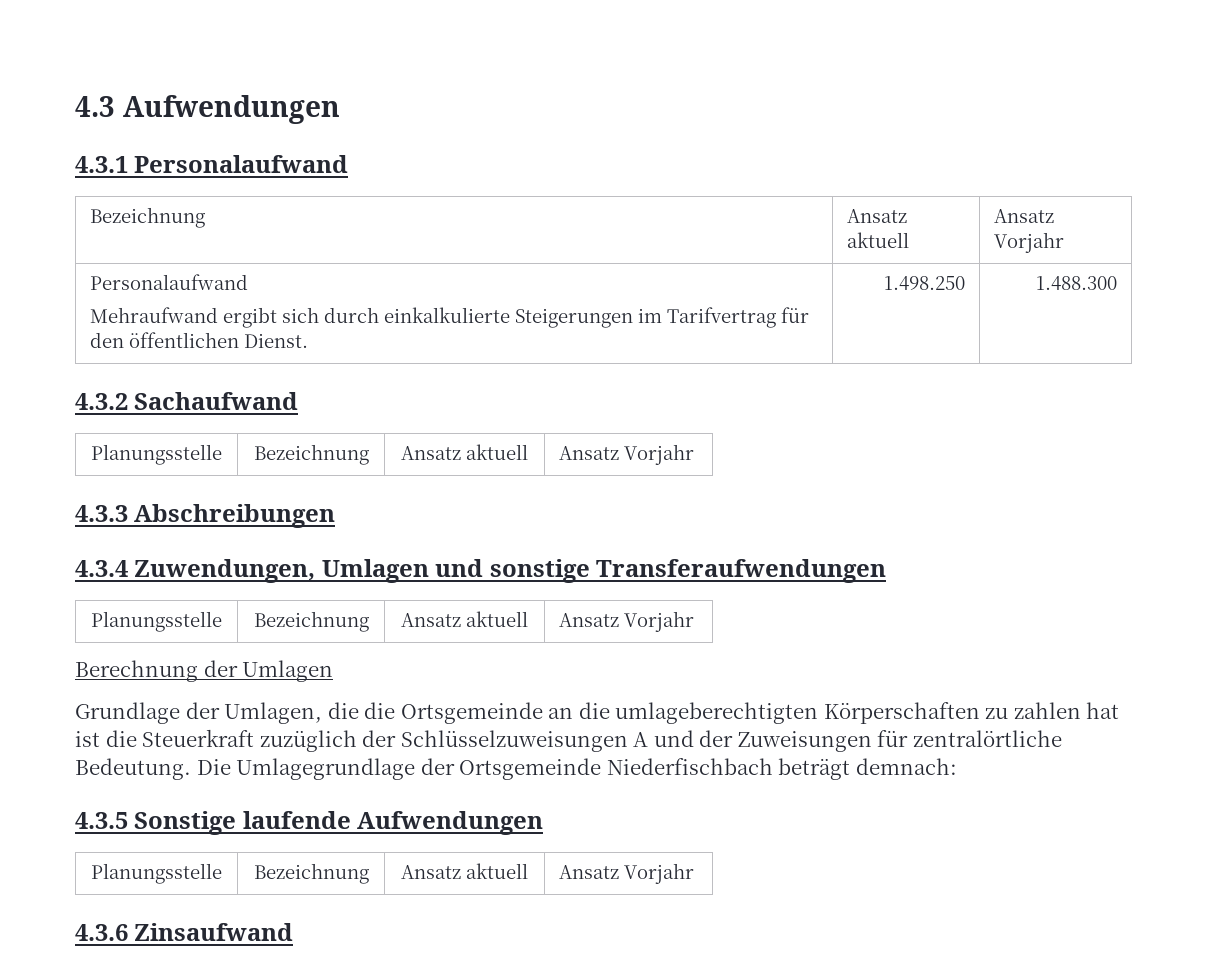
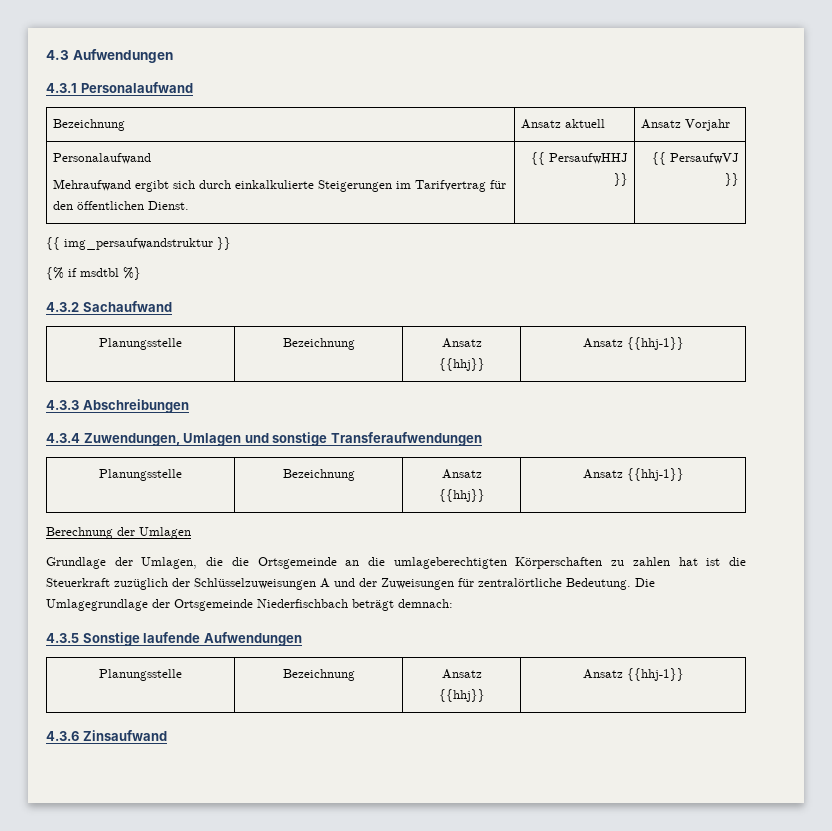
[883,276,965,290] [1035,276,1117,290] 1.498.250 | 1.488.300 -> [531,152,629,165] [614,173,629,186] [652,152,740,165] [725,173,740,186] [46,237,231,250] [46,267,141,280] {{ PersaufwHHJ }} | {{ PersaufwVJ }} // {{ img_persaufwandstruktur }} // {% if msdtbl %}
[466,444,528,460] [559,444,695,465] aktuell | Ansatz Vorjahr -> [438,358,485,371] [582,337,684,350] // {{hhj}} | Ansatz {{hhj-1}}
[466,611,528,627] [559,611,695,632] aktuell | Ansatz Vorjahr -> [438,489,485,502] [582,468,684,481] // {{hhj}} | Ansatz {{hhj-1}}
[466,863,528,879] [559,863,695,884] aktuell | Ansatz Vorjahr -> [438,689,485,702] [582,668,684,681] // {{hhj}} | Ansatz {{hhj-1}}

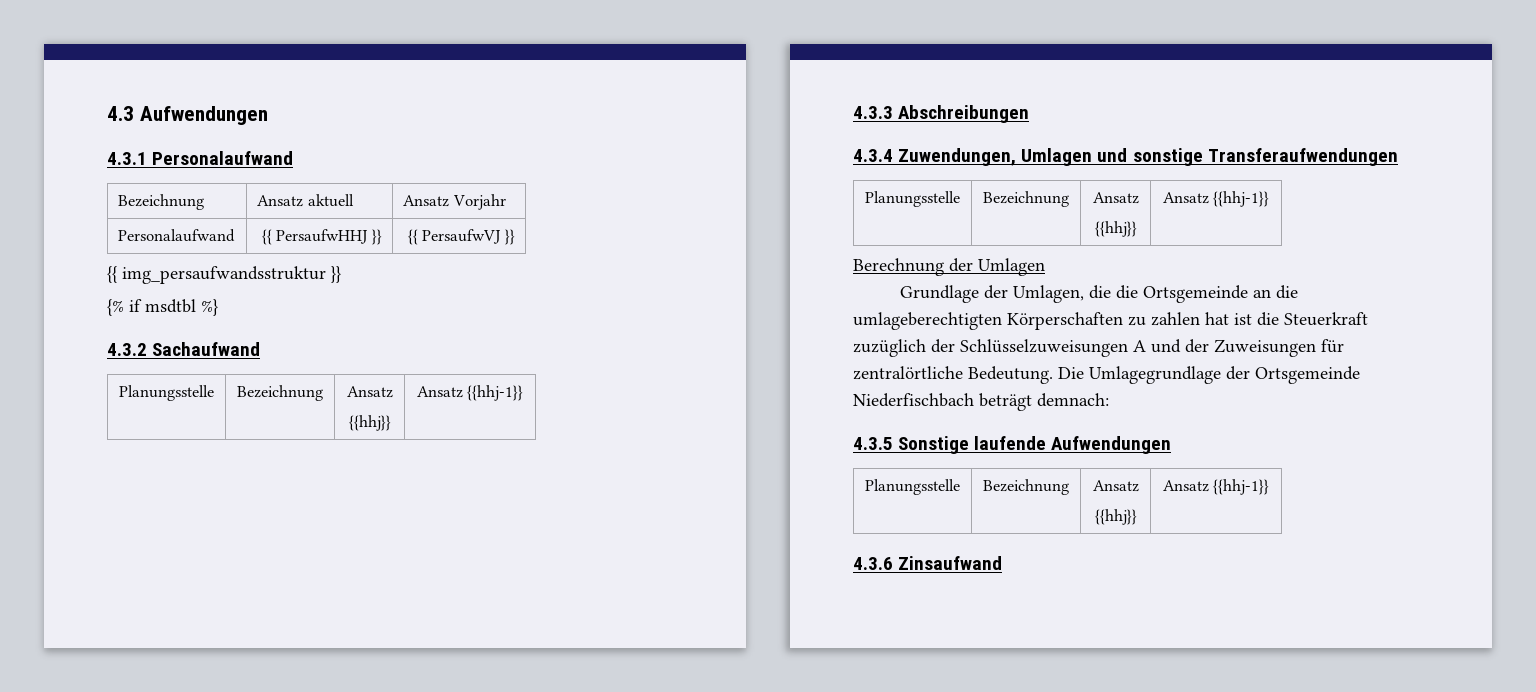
[52,179,506,192] [52,201,189,210] // Mehraufwand ergibt sich durch einkalkulierte Steigerungen im Tarifvertrag für den öffentlichen Dienst. -> (236, 235) none
[64,238,213,250] img_persaufwandstruktur -> [122,266,326,284] img_persaufwandsstruktur

